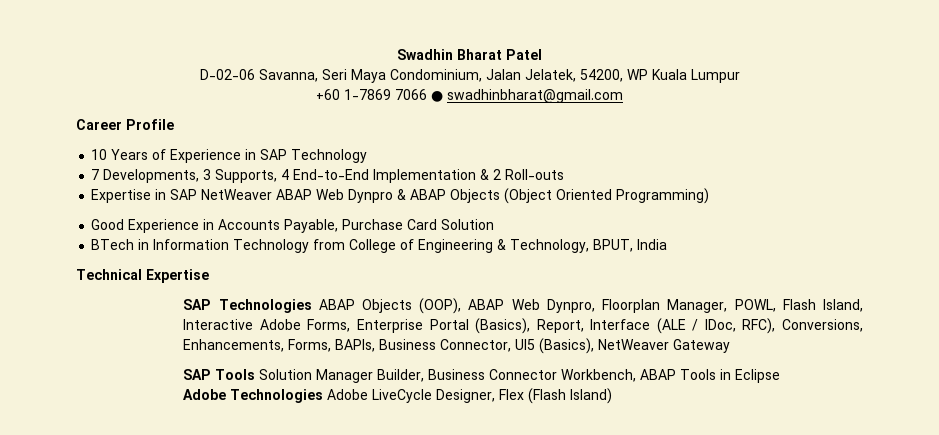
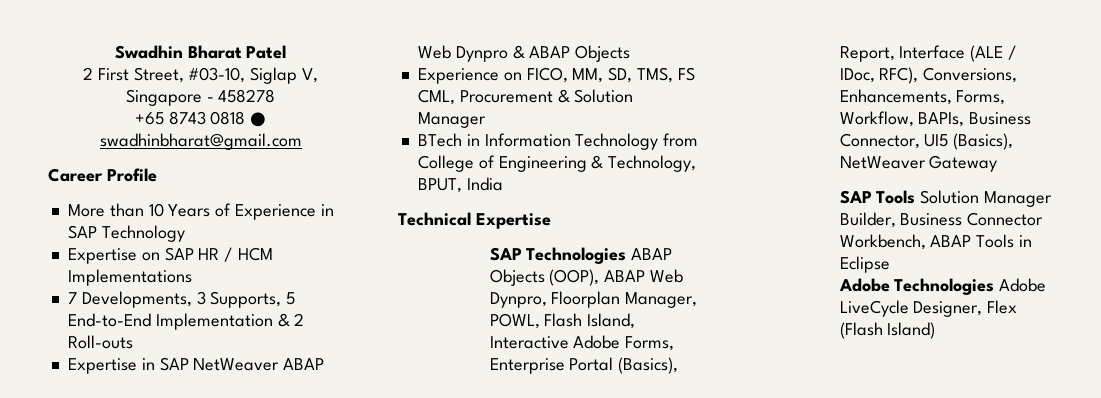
[199,69,740,83] [316,89,427,100] D-02-06 Savanna, Seri Maya Condominium, Jalan Jelatek, 54200, WP Kuala Lumpur // +60 1-7869 7066 -> [82,67,319,84] [125,89,276,106] [134,111,246,125] 2 First Street, #03-10, Siglap V, Singapore - 458278 // +65 8743 0818
(174, 124) none -> [67,203,144,217] More than
(368, 156) none -> [67,247,274,264] [67,269,192,286] // Expertise on SAP HR / HCM Implementations
[281,169,290,180] 4 -> [286,292,296,305] 5
[504,188,710,204] [91,219,495,233] (Object Oriented Programming) // Good Experience in Accounts Payable, Purchase Card Solution -> [417,67,695,84] [417,89,634,105] [417,112,486,128] // Experience on FICO, MM, SD, TMS, FS CML, Procurement & Solution Manager
(332, 345) none -> [839,111,914,127] Workflow,

